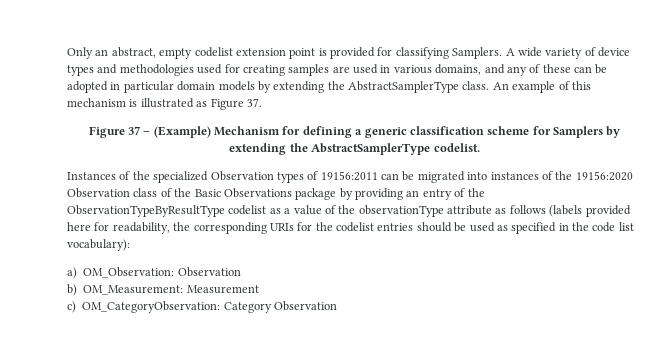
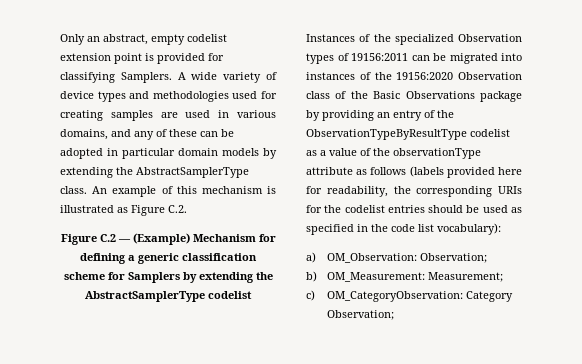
[246,98,262,107] [88,126,151,138] 37. // Figure 37 – -> [168,205,187,213] [60,234,131,245] C.2. // Figure C.2 —
[433,143,480,152] codelist. -> [208,291,252,299] codelist
[177,267,241,277] Observation -> [419,253,487,263] Observation;
[186,285,259,294] Measurement -> [427,272,503,282] Measurement;
[274,301,337,311] Observation -> [326,310,394,320] Observation;

